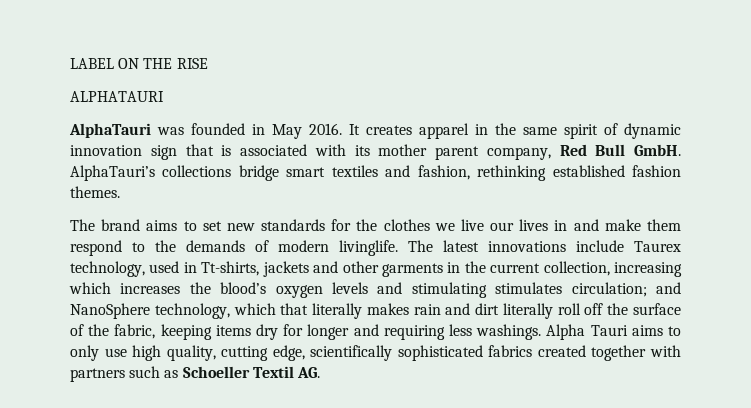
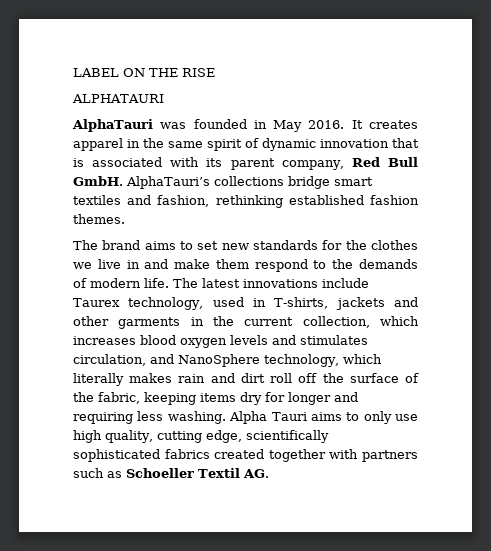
[150,145,177,160] sign -> (389, 143) none
[378,144,428,156] mother -> (223, 162) none
[490,219,549,231] our lives -> (121, 264) none
[339,240,398,256] livinglife. -> [144,278,169,288] life.
[201,261,260,276] Tt-shirts, -> [274,297,329,309] T-shirts,
[614,262,683,277] increasing -> (370, 322) none
[189,282,267,294] the blood’s -> [140,335,176,345] blood
[411,282,647,298] stimulating stimulates circulation; -> [300,335,368,345] [73,354,146,366] stimulates circulation,
[280,303,309,315] that -> (382, 359) none
[502,303,553,319] literally -> (265, 378) none
[476,324,542,340] washings. -> [167,411,226,424] washing.

